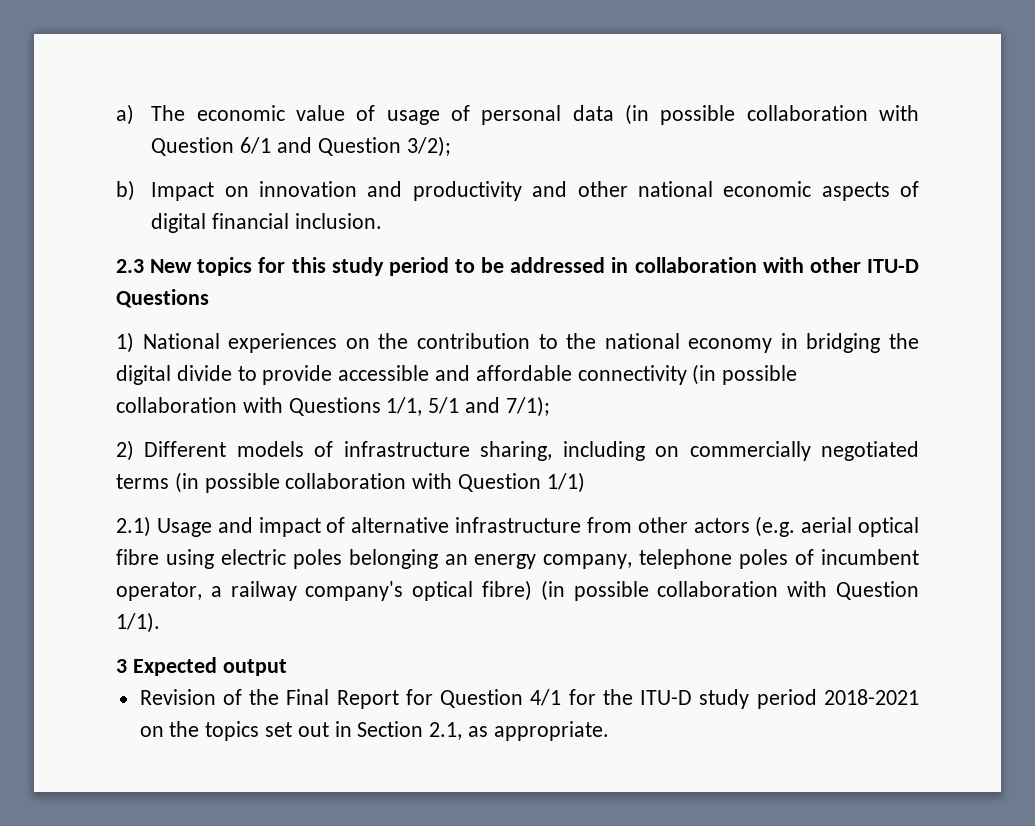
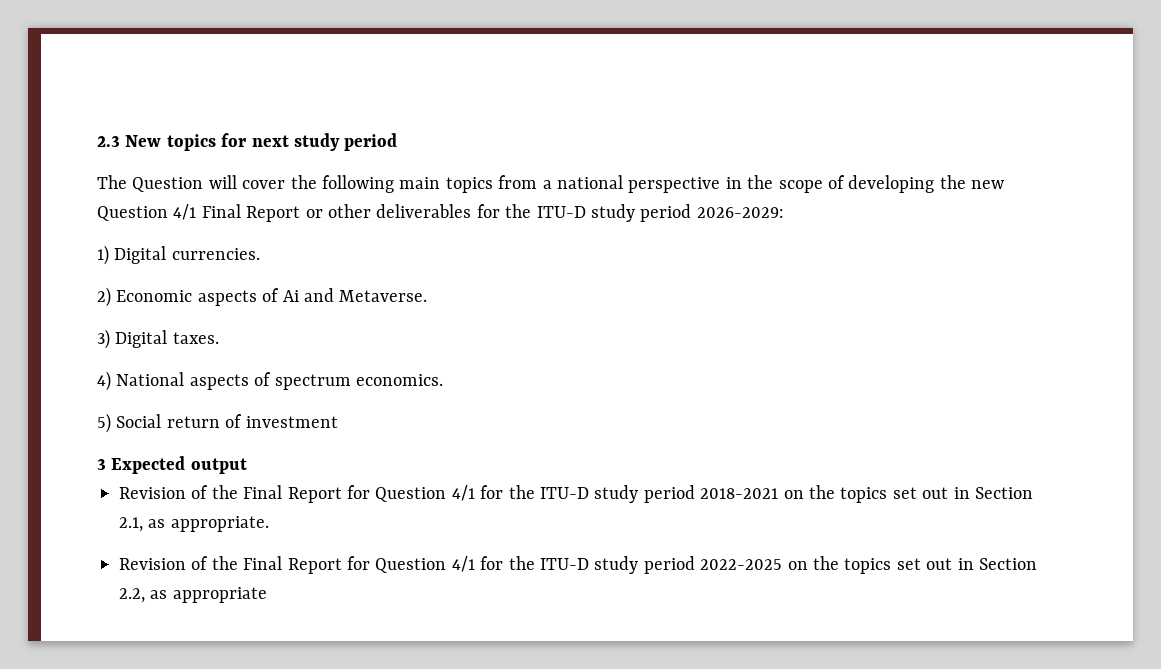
[116,104,919,125] [151,136,451,157] [116,180,920,201] [151,213,382,233] a) The economic value of usage of personal data (in possible collaboration with Question 6/1 and Question 3/2); // b) Impact on innovation and productivity and other national economic aspects of digital financial inclusion. // -> (97, 141) none
[291,257,919,276] [116,289,209,308] [116,332,919,353] [116,364,798,385] [116,396,550,417] [116,440,920,461] [116,472,585,493] [116,516,920,537] [116,549,919,569] [116,580,919,601] [116,612,160,633] this study period to be addressed in collaboration with other ITU-D Questions // 1) National experiences on the contribution to the national economy in bridging the digital divide to provide accessible and affordable connectivity (in possible collaboration with Questions 1/1, 5/1 and 7/1); // 2) Different models of infrastructure sharing, including on commercially negotiated terms (in possible collaboration with Question 1/1) // 2.1) Usage and impact of alternative infrastructure from other actors (e.g. aerial optical fibre using electric poles belonging an energy company, telephone poles of incumbent operator, a railway company's optical fibre) (in possible collaboration with Question 1/1). -> [251,133,398,151] [97,175,1005,193] [97,204,784,222] [97,245,260,265] [97,287,428,307] [97,329,219,349] [97,371,443,391] [97,413,338,433] next study period // The Question will cover the following main topics from a national perspective in the scope of developing the new Question 4/1 Final Report or other deliverables for the ITU-D study period 2026-2029: // 1) Digital currencies. // 2) Economic aspects of Ai and Metaverse. // 3) Digital taxes. // 4) National aspects of spectrum economics. // 5) Social return of investment
(609, 731) none -> [119,556,1037,574] [119,587,267,603] // Revision of the Final Report for Question 4/1 for the ITU-D study period 2022-2025 on the topics set out in Section 2.2, as appropriate

